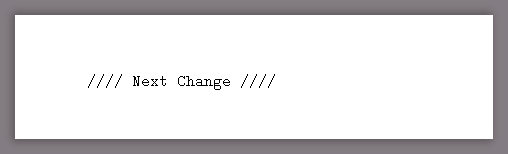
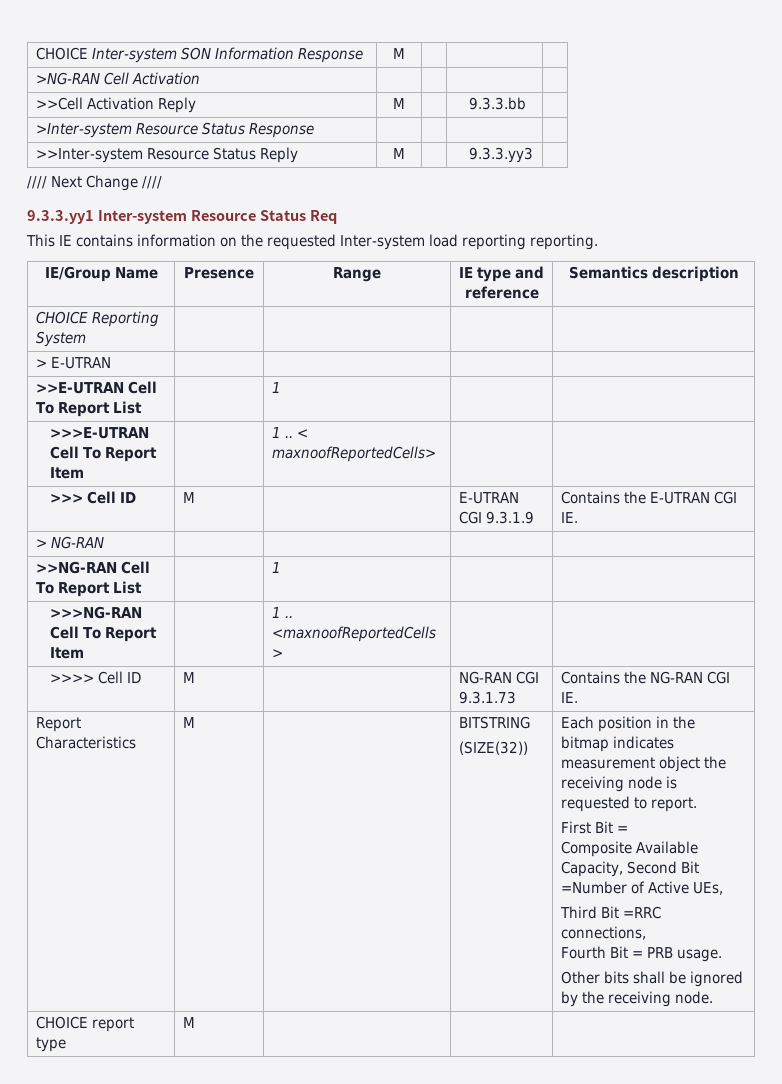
[87,74,276,90] //// Next Change //// -> [35,47,363,63] [393,48,406,59] [35,72,200,85] [35,97,196,113] [393,98,406,109] [468,97,526,110] [35,122,314,138] [35,147,298,163] [393,148,406,159] [468,147,533,163] [27,175,162,191] [27,210,337,224] [26,234,598,250] [44,266,158,282] [184,267,254,279] [333,267,381,282] [459,266,544,282] [464,286,539,299] [568,266,739,282] [35,311,159,327] [35,331,86,347] [35,357,111,369] [35,381,157,394] [35,401,142,417] [271,382,281,393] [49,427,149,439] [49,446,157,462] [49,467,84,479] [271,427,308,438] [271,446,436,462] [49,491,136,504] [182,492,195,503] [458,492,519,504] [458,511,534,524] [560,491,737,504] [560,512,578,523] [35,536,104,549] [35,561,150,574] [35,581,142,597] [271,562,281,573] [49,606,142,619] [49,626,157,642] [49,647,84,659] [271,607,293,618] [271,626,436,642] [271,649,283,658] [49,671,141,684] [182,672,195,683] [458,671,539,684] [458,691,516,704] [560,671,730,684] [560,692,578,703] [35,717,81,732] [35,736,136,749] [182,717,195,728] [458,716,530,729] [458,741,528,755] [560,716,695,732] [560,736,674,752] [560,756,726,772] [560,776,677,792] [560,796,697,812] [560,821,628,834] [560,841,698,857] [560,861,699,877] [560,881,723,895] [559,906,661,919] [560,926,646,940] [560,946,722,962] [560,971,743,987] [560,991,713,1007] [35,1016,134,1032] [35,1037,66,1052] [182,1017,195,1028] CHOICE Inter-system SON Information Response | M | | | // >NG-RAN Cell Activation | | | | // >>Cell Activation Reply | M | | 9.3.3.bb | // >Inter-system Resource Status Response | | | | // >>Inter-system Resource Status Reply | M | | 9.3.3.yy3 | // //// Next Change //// // 9.3.3.yy1 Inter-system Resource Status Req // This IE contains information on the requested Inter-system load reporting reporting. // IE/Group Name | Presence | Range | IE type and reference | Semantics description // CHOICE Reporting System | | | | // > E-UTRAN | | | | // >>E-UTRAN Cell To Report List | | 1 | | // >>>E-UTRAN Cell To Report Item | | 1 .. < maxnoofReportedCells> | | // >>> Cell ID | M | | E-UTRAN CGI 9.3.1.9 | Contains the E-UTRAN CGI IE. // > NG-RAN | | | | // >>NG-RAN Cell To Report List | | 1 | | // >>>NG-RAN Cell To Report Item | | 1 .. <maxnoofReportedCells > | | // >>>> Cell ID | M | | NG-RAN CGI 9.3.1.73 | Contains the NG-RAN CGI IE. // Report Characteristics | M | | BITSTRING // (SIZE(32)) | Each position in the bitmap indicates measurement object the receiving node is requested to report. // First Bit = // Composite Available Capacity, Second Bit =Number of Active UEs, // Third Bit =RRC connections, // Fourth Bit = PRB usage. // Other bits shall be ignored by the receiving node. // CHOICE report type | M | | |

